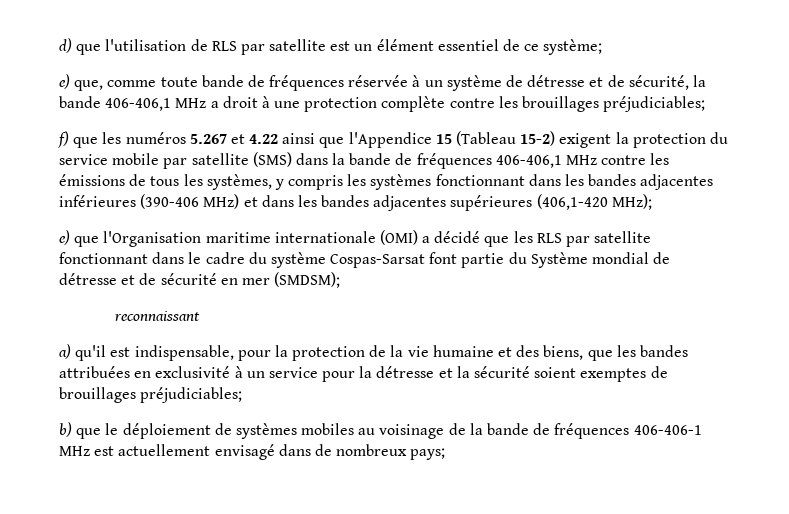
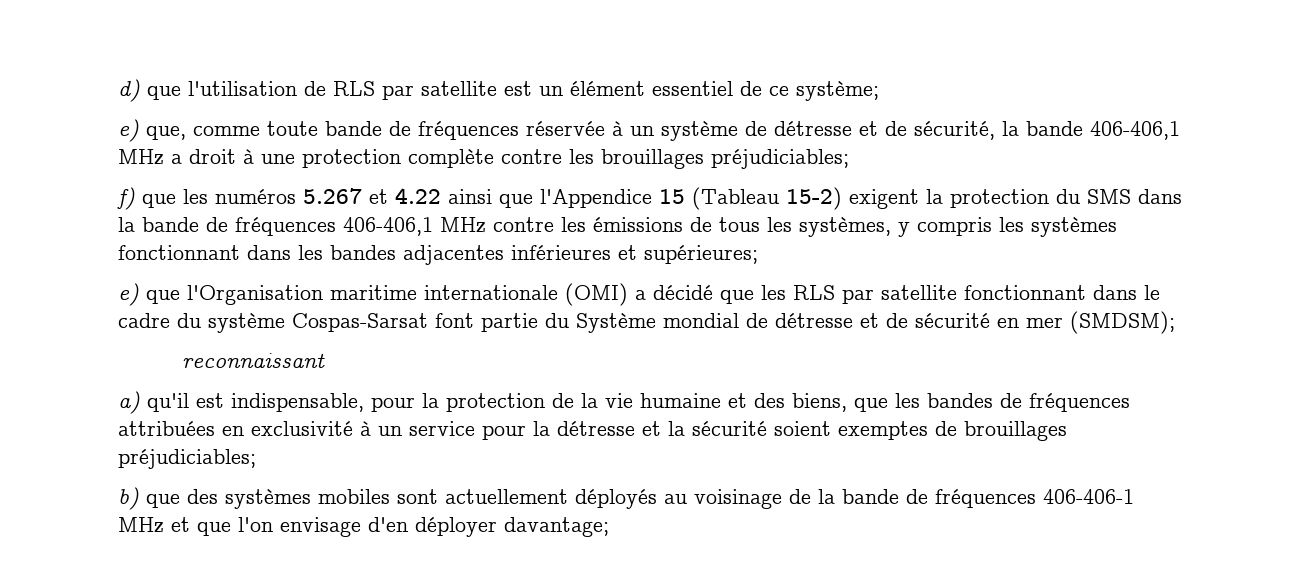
[59,152,292,169] service mobile par satellite (SMS) -> [1087,189,1131,204] SMS
[140,194,652,211] (390-406 MHz) et dans les bandes adjacentes supérieures (406,1-420 MHz); -> [618,245,758,264] et supérieures;
(688, 351) none -> [1000,393,1130,412] de fréquences
[105,423,355,439] le déploiement de systèmes mobiles -> [187,489,657,509] des systèmes mobiles sont actuellement déployés
[94,444,446,460] est actuellement envisagé dans de nombreux pays; -> [171,517,609,537] et que l'on envisage d'en déployer davantage;

